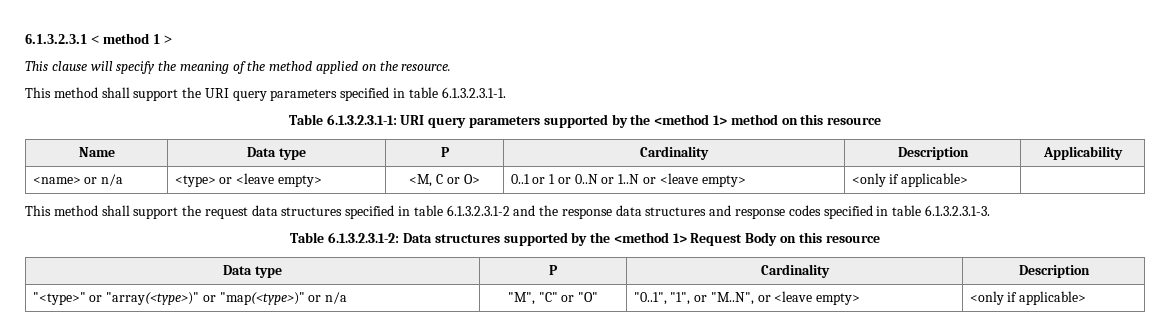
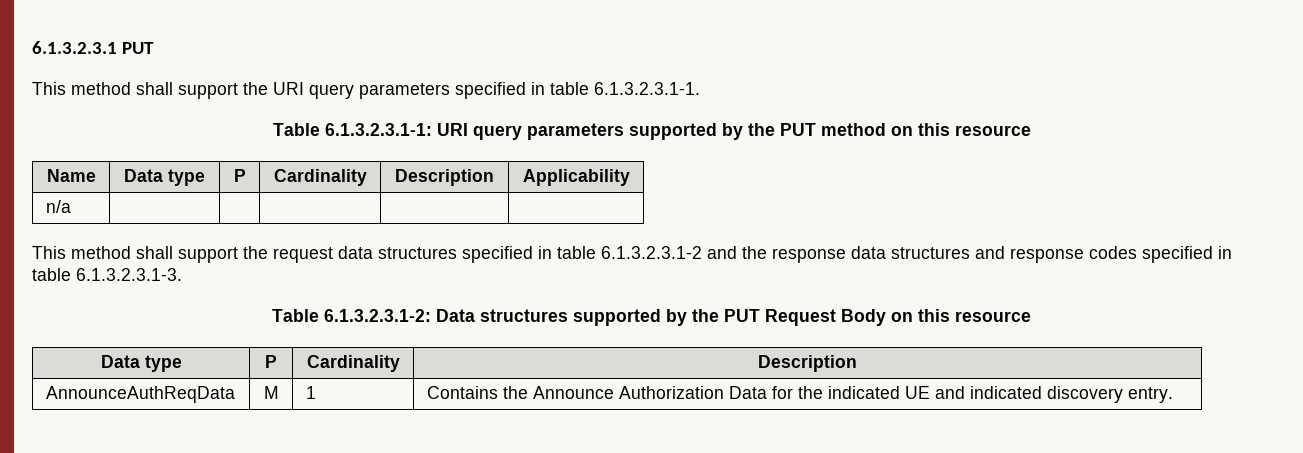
[91,34,172,44] [25,61,452,74] < method 1 > // This clause will specify the meaning of the method applied on the resource. -> [121,42,154,54] PUT
[654,114,727,125] <method 1> -> [779,123,816,136] PUT
[32,174,124,186] [174,173,322,187] [409,174,480,187] [510,173,746,187] [851,173,969,187] <name> or n/a | <type> or <leave empty> | <M, C or O> | 0..1 or 1 or 0..N or 1..N or <leave empty> | <only if applicable> -> [45,200,71,213] n/a | | | |
[613,232,687,243] <method 1> -> [724,309,760,322] PUT
[32,292,348,305] [507,292,599,305] [633,291,861,305] [969,291,1087,305] "<type>" or "array(<type>)" or "map(<type>)" or n/a | "M", "C" or "O" | "0..1", "1", or "M..N", or <leave empty> | <only if applicable> -> [45,386,235,403] [263,386,279,399] [305,386,316,399] [426,386,1173,403] AnnounceAuthReqData | M | 1 | Contains the Announce Authorization Data for the indicated UE and indicated discovery entry.

